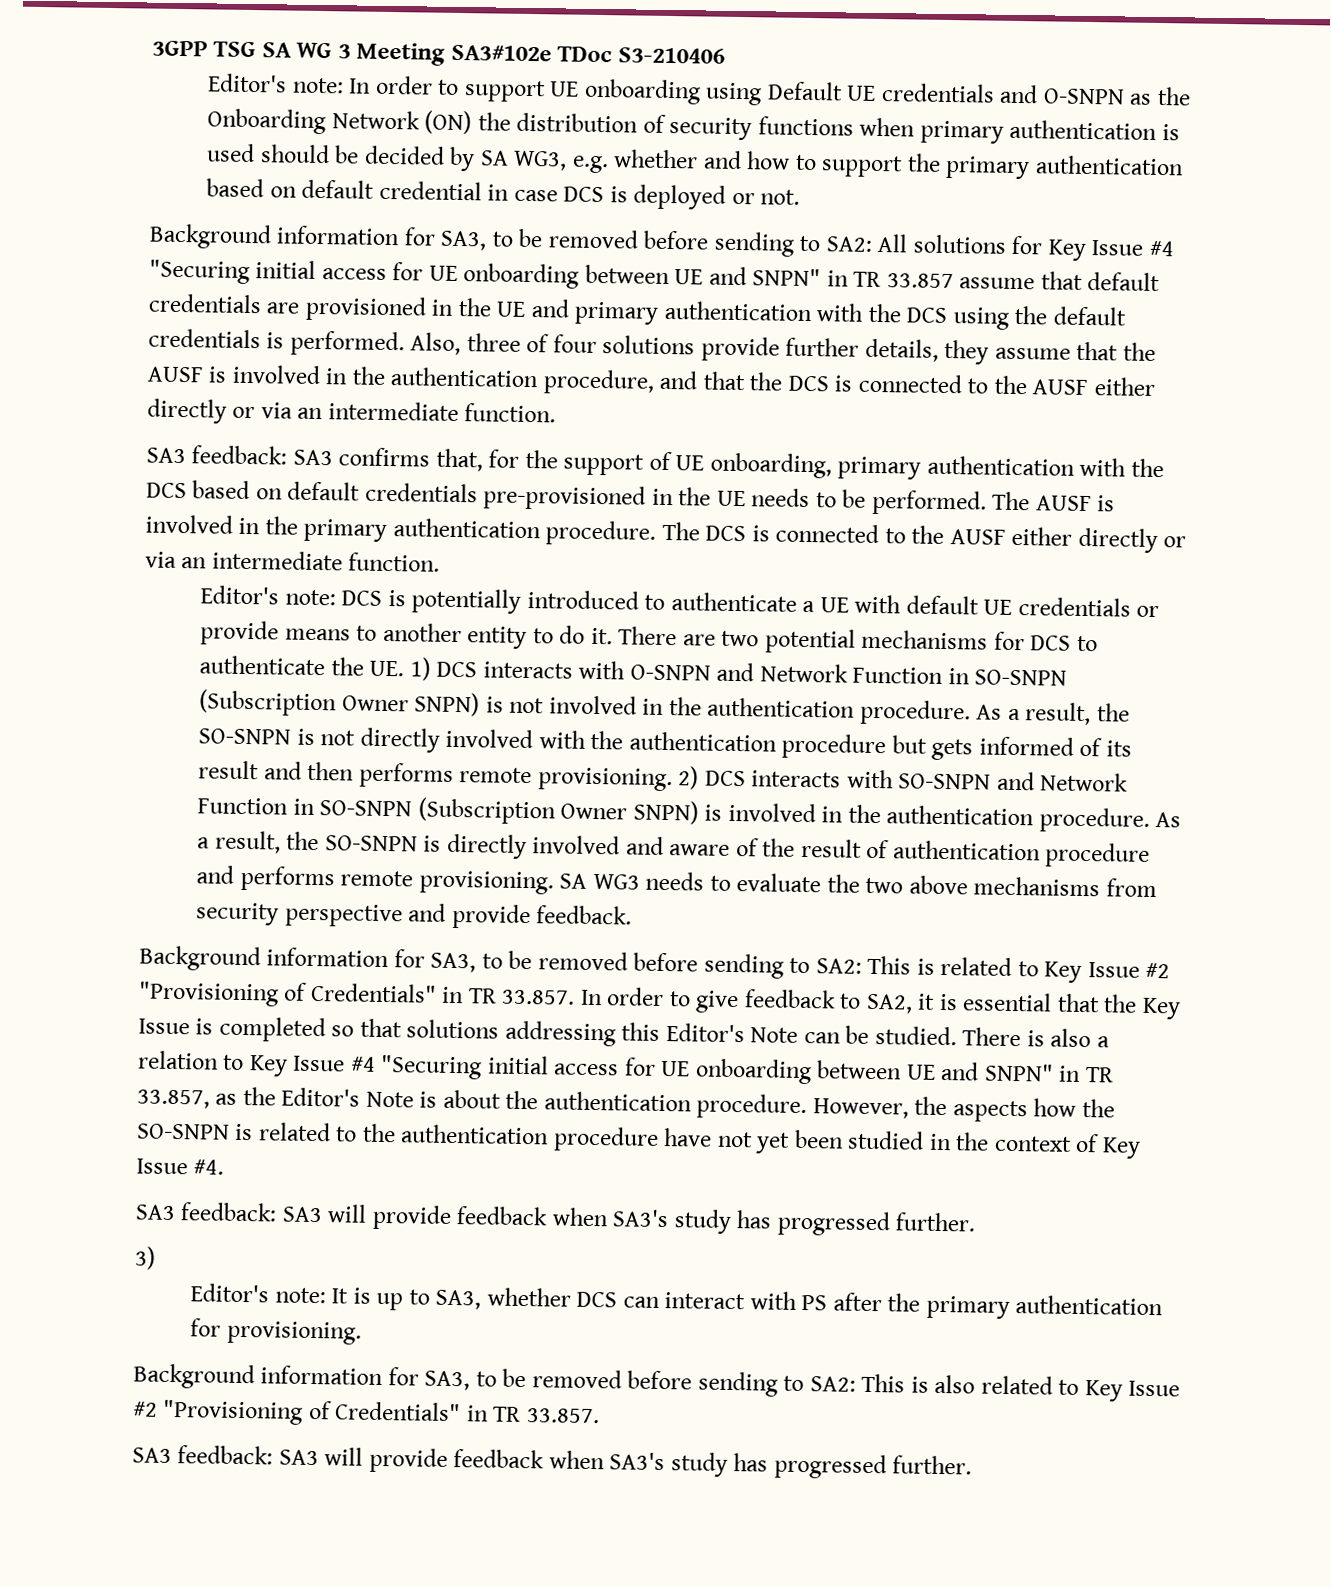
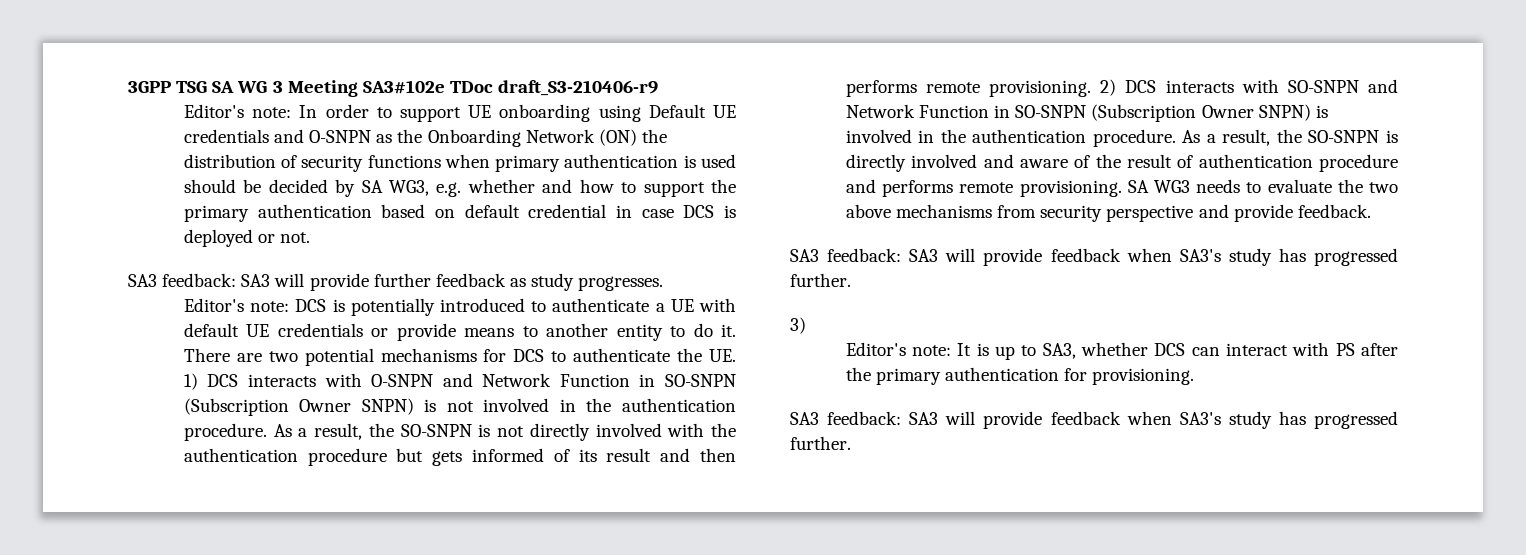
[617,47,725,64] S3-210406 -> [498,80,659,96] draft_S3-210406-r9
[149,223,1174,261] [149,259,1161,292] [148,293,1127,330] [148,328,1156,365] [147,364,1155,396] [147,398,557,424] [146,445,1164,480] [146,480,1116,516] [145,514,1187,554] [145,550,441,572] Background information for SA3, to be removed before sending to SA2: All solutions for Key Issue #4 "Securing initial access for UE onboarding between UE and SNPN" in TR 33.857 assume that default credentials are provisioned in the UE and primary authentication with the DCS using the default credentials is performed. Also, three of four solutions provide further details, they assume that the AUSF is involved in the authentication procedure, and that the DCS is connected to the AUSF either directly or via an intermediate function. // SA3 feedback: SA3 confirms that, for the support of UE onboarding, primary authentication with the DCS based on default credentials pre-provisioned in the UE needs to be performed. The AUSF is involved in the primary authentication procedure. The DCS is connected to the AUSF either directly or via an intermediate function. -> [128,273,664,291] SA3 feedback: SA3 will provide further feedback as study progresses.
[139,945,1171,983] [138,981,1181,1020] [138,1016,1110,1048] [138,1050,1114,1085] [137,1086,1115,1123] [137,1122,1141,1159] [136,1158,225,1175] // Background information for SA3, to be removed before sending to SA2: This is related to Key Issue #2 "Provisioning of Credentials" in TR 33.857. In order to give feedback to SA2, it is essential that the Key Issue is completed so that solutions addressing this Editor's Note can be studied. There is also a relation to Key Issue #4 "Securing initial access for UE onboarding between UE and SNPN" in TR 33.857, as the Editor's Note is about the authentication procedure. However, the aspects how the SO-SNPN is related to the authentication procedure have not yet been studied in the context of Key Issue #4. -> (1371, 211) none
[133,1363,1181,1402] [133,1399,600,1425] // Background information for SA3, to be removed before sending to SA2: This is also related to Key Issue #2 "Provisioning of Credentials" in TR 33.857. -> (1195, 376) none

